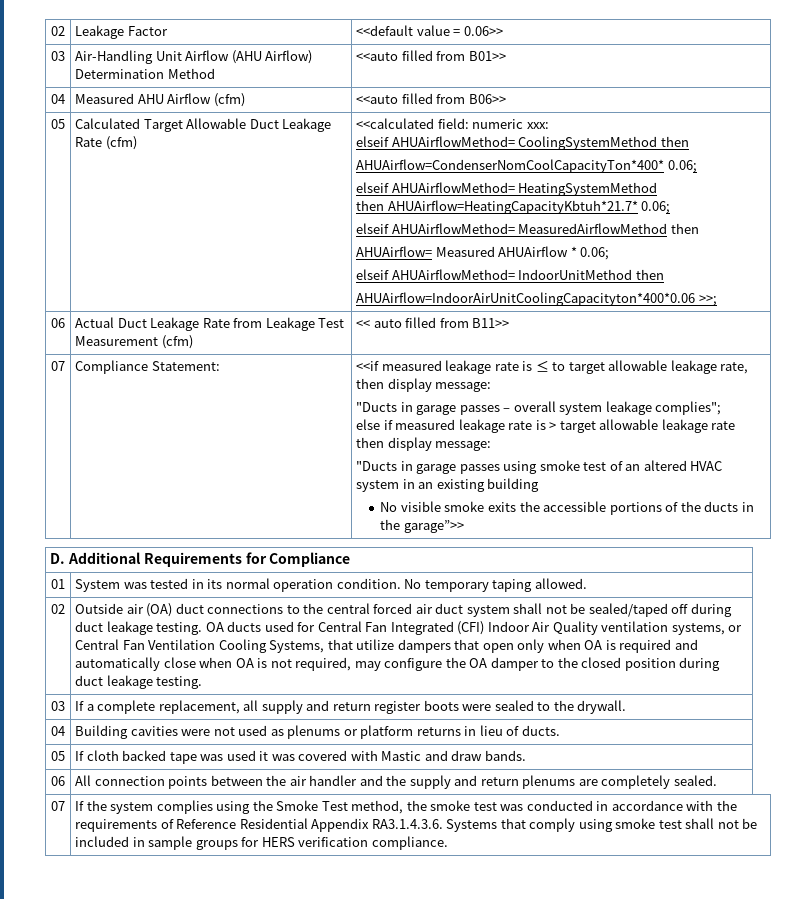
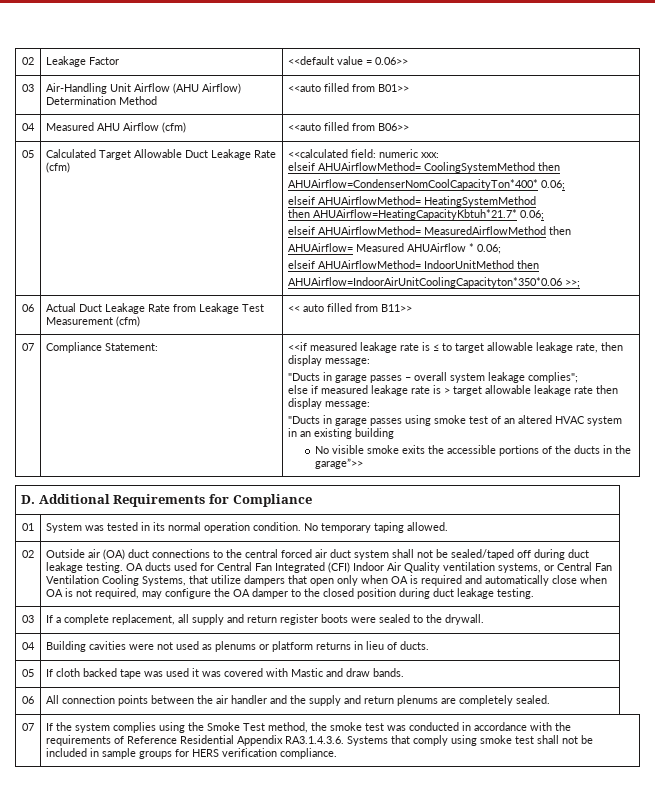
[356,292,696,306] AHUAirflow=IndoorAirUnitCoolingCapacityton*400*0.06 -> [288,277,563,288] AHUAirflow=IndoorAirUnitCoolingCapacityton*350*0.06

